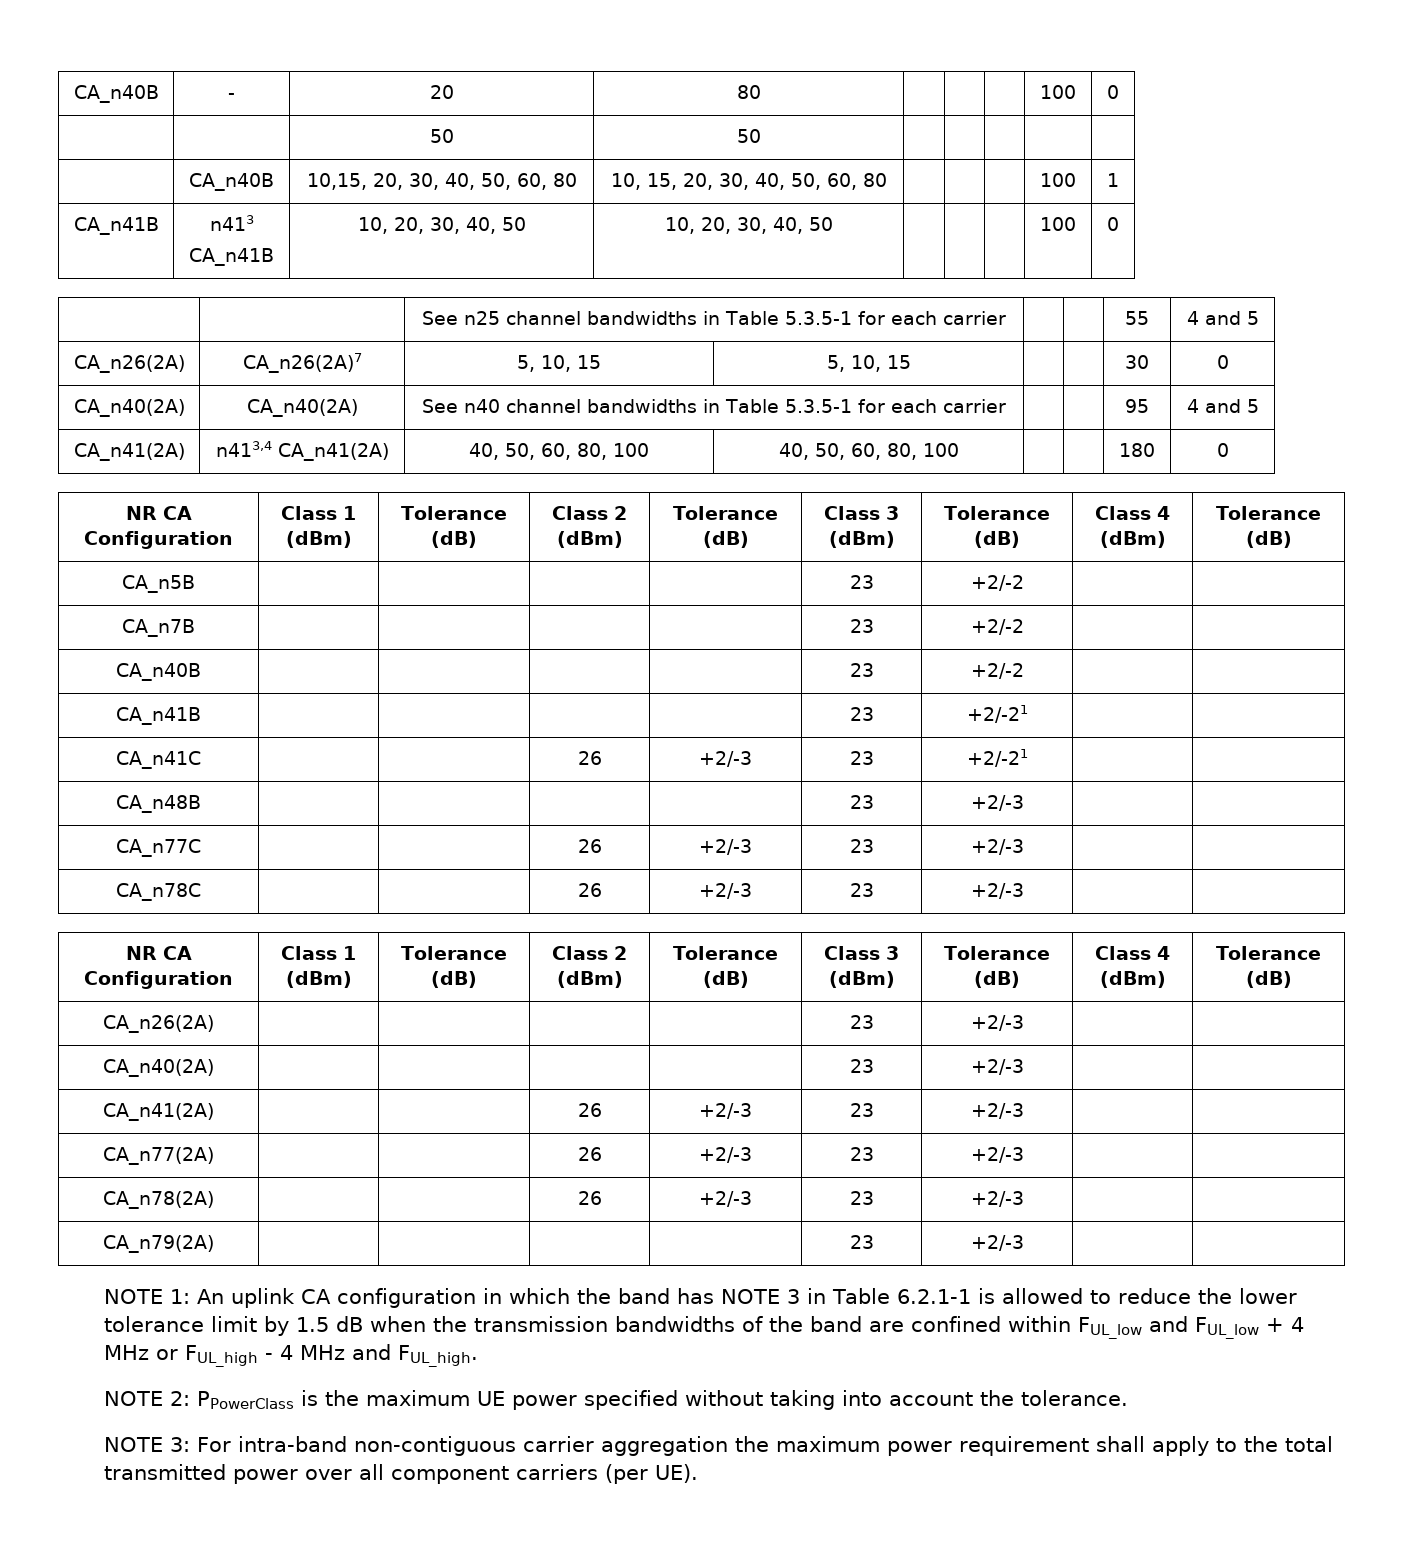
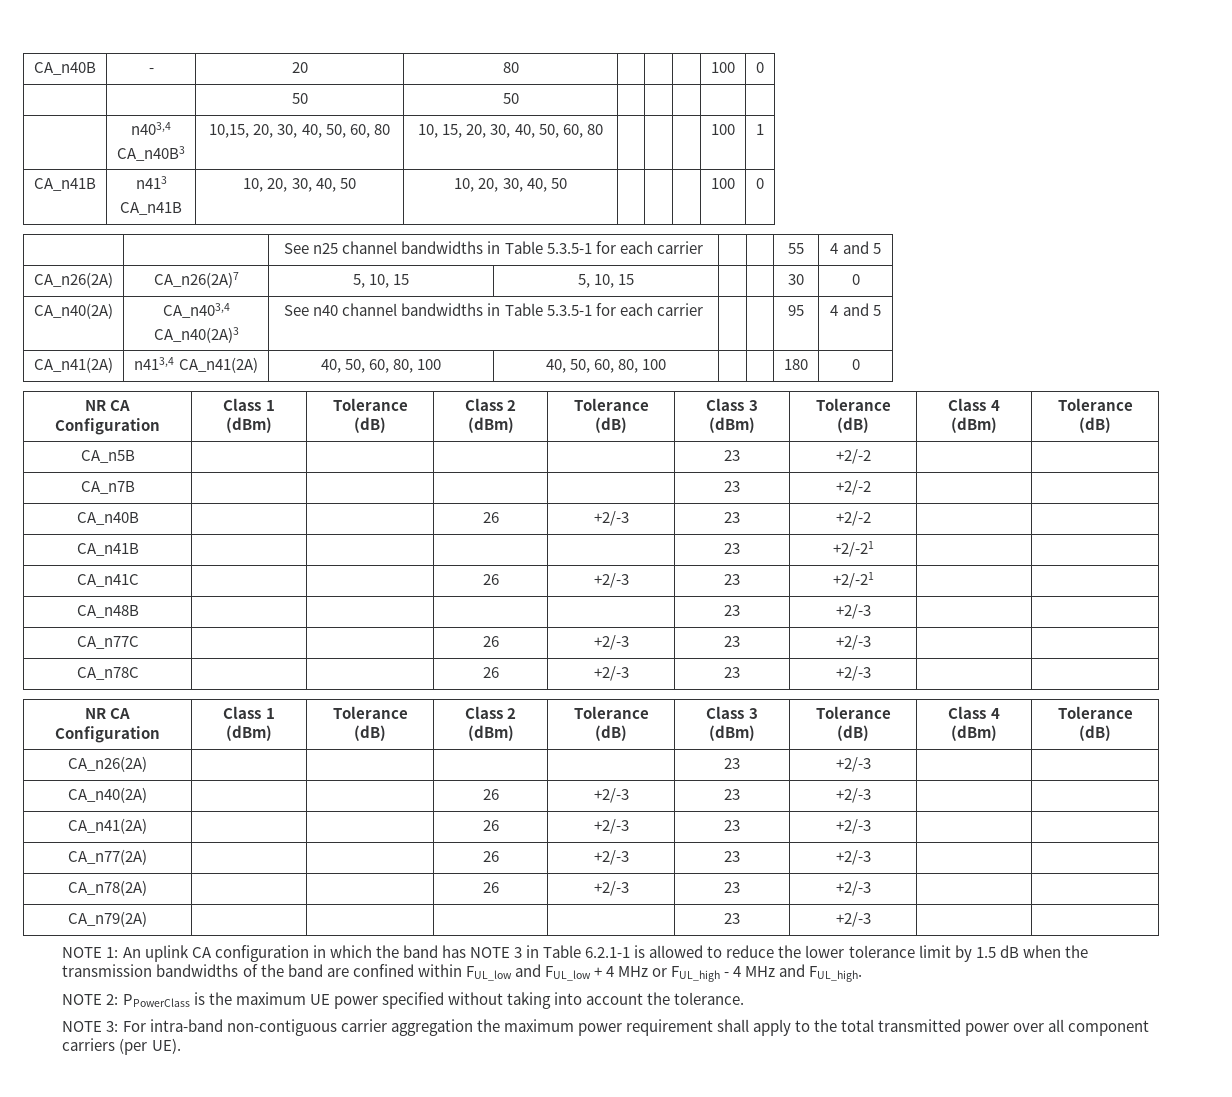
[189,173,274,191] CA_n40B -> [131,122,171,135] [117,146,185,161] n403,4 // CA_n40B3
[246,399,358,417] CA_n40(2A) -> [162,303,230,318] [153,327,239,343] CA_n403,4 // CA_n40(2A)3
(201, 672) | -> [482,512,499,523] [593,511,629,526] 26 | +2/-3
(214, 1068) | -> [482,789,499,800] [593,788,629,803] 26 | +2/-3

